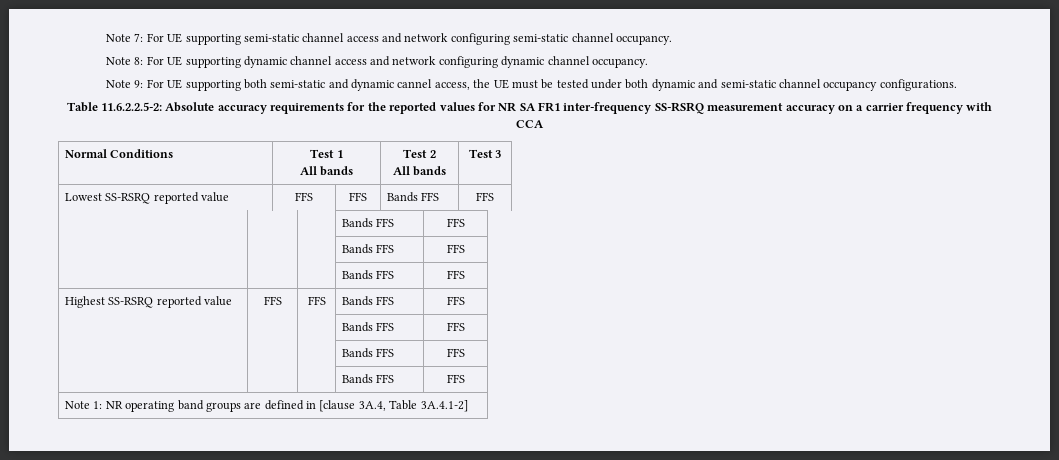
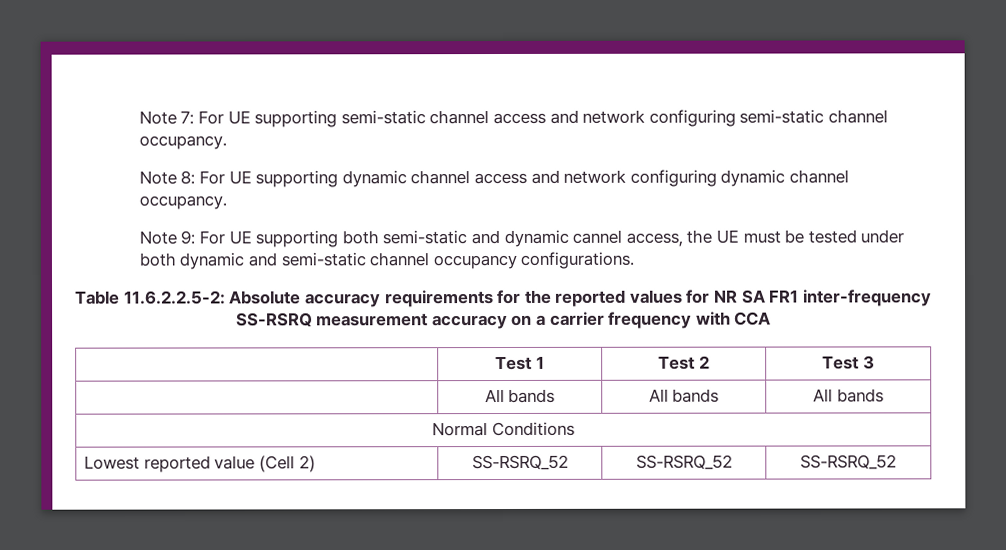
[65,149,174,158] Normal Conditions -> (772, 318) none
[299,166,354,176] // All bands -> (545, 362) none
[392,166,447,176] // All bands -> (710, 362) none
(502, 154) none -> [484,388,556,403] [648,388,720,403] [813,388,884,403] [432,421,575,437] // | All bands | All bands | All bands // Normal Conditions
[105,192,230,204] [295,192,313,201] [349,192,367,201] [387,192,440,202] [476,192,494,201] [342,218,395,228] [446,218,465,227] [342,244,395,254] [446,244,465,253] [342,270,395,280] [446,270,465,279] [65,296,233,308] [263,296,282,305] [307,296,326,305] [342,296,395,306] [446,296,465,305] [342,322,395,332] [446,322,465,331] [342,348,395,358] [446,348,465,357] [342,374,395,384] [446,374,465,383] [65,400,468,412] SS-RSRQ reported value | FFS | FFS | Bands FFS | FFS // | | | Bands FFS | FFS // | | | Bands FFS | FFS // | | | Bands FFS | FFS // Highest SS-RSRQ reported value | FFS | FFS | Bands FFS | FFS // | | | Bands FFS | FFS // | | | Bands FFS | FFS // | | | Bands FFS | FFS // Note 1: NR operating band groups are defined in [clause 3A.4, Table 3A.4.1-2] -> [143,455,316,473] [471,454,569,471] [635,454,733,470] [800,454,897,470] reported value (Cell 2) | SS-RSRQ_52 | SS-RSRQ_52 | SS-RSRQ_52

